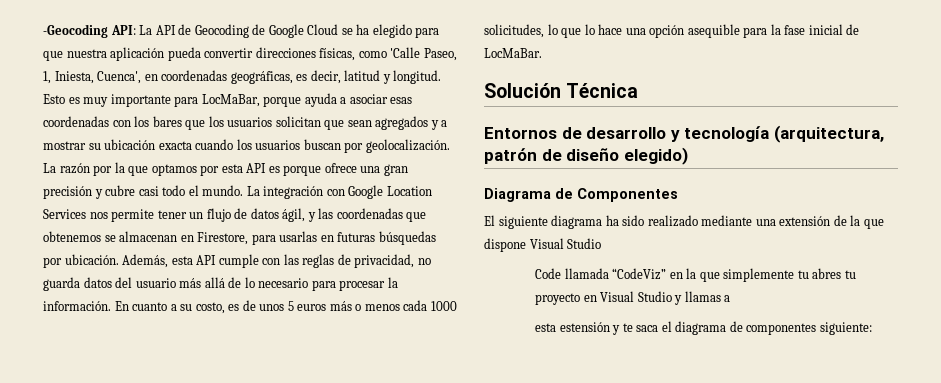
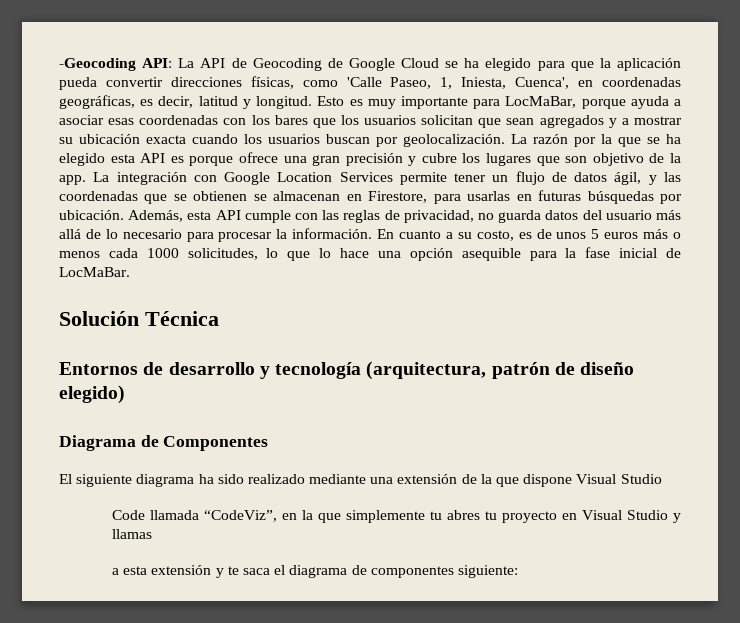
[66,49,107,58] nuestra -> [599,58,611,68] la
[151,164,220,176] optamos por -> [647,134,681,144] [59,153,105,166] se ha elegido
[138,185,244,196] casi todo el mundo. -> [462,153,681,166] [59,175,86,185] los lugares que son objetivo de la app.
[89,212,108,219] nos -> (393, 177) none
[43,231,101,242] obtenemos -> [173,191,248,201] se obtienen
[612,268,667,280] “CodeViz” -> [204,510,278,522] “CodeViz”,
[724,295,731,302] [535,322,610,332] a // esta estensión -> [112,565,212,575] // a esta extensión

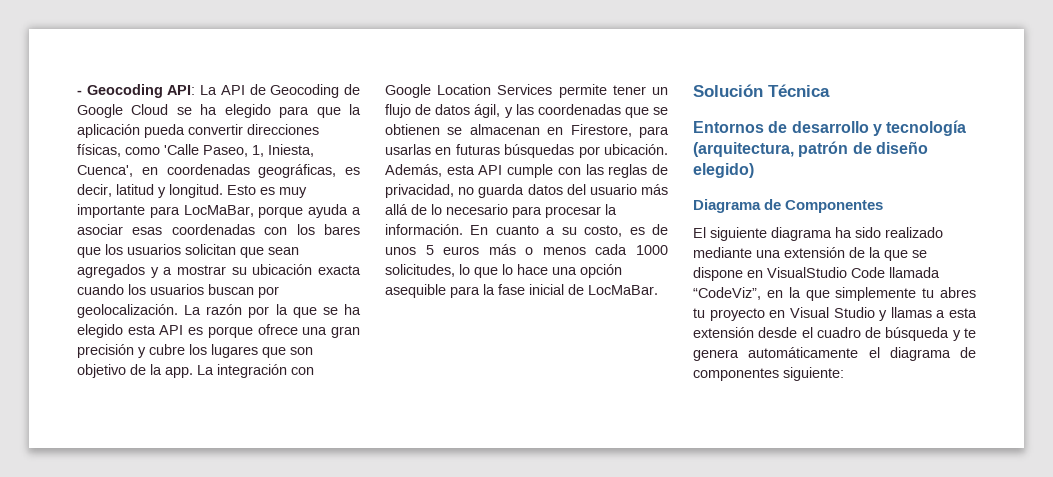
[59,58,136,71] -Geocoding -> [77,84,163,98] - Geocoding
[523,474,662,487] dispone Visual Studio // -> [912,250,927,258] [693,267,847,281] se dispone en VisualStudio
(153, 534) // -> (932, 312) none
[215,566,270,578] y te saca -> [758,327,976,341] [693,347,859,361] desde el cuadro de búsqueda y te genera automáticamente

